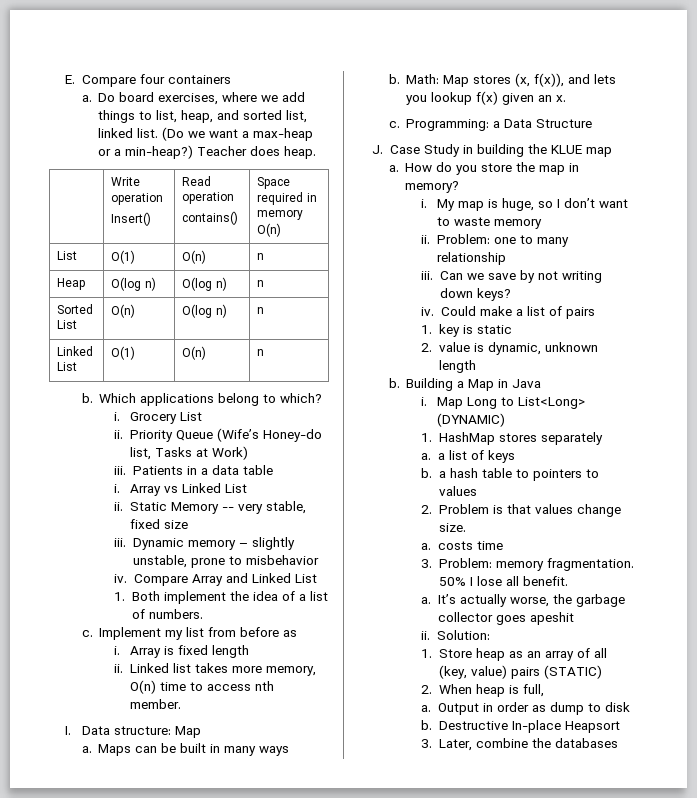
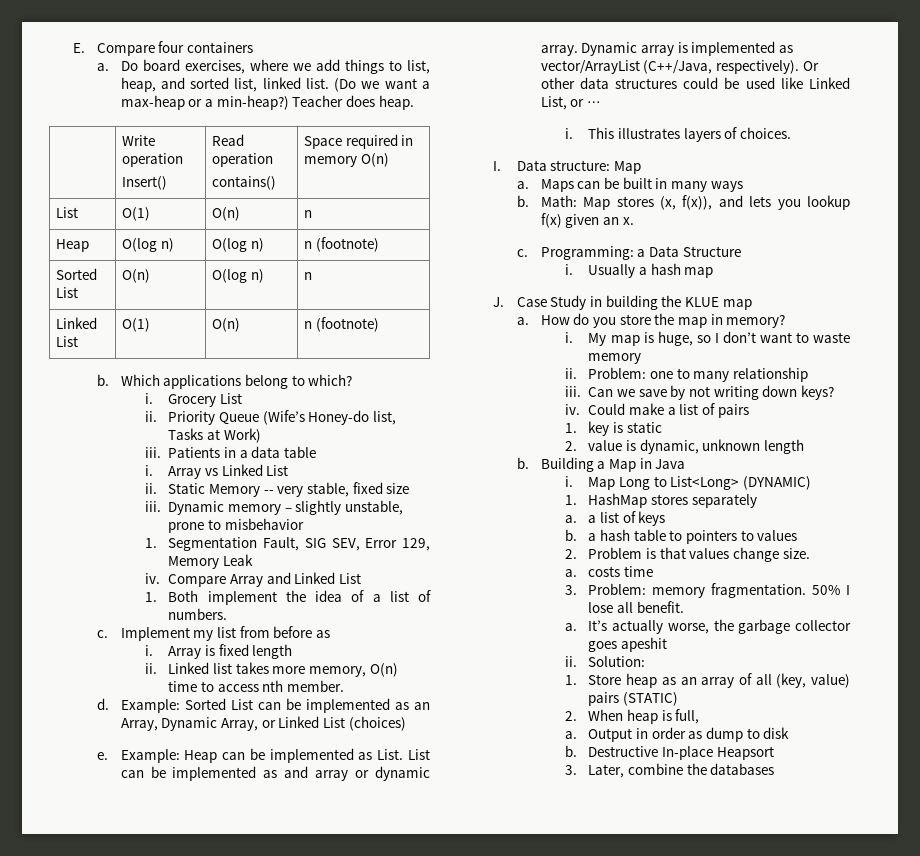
(265, 283) none -> [315,237,379,252] (footnote)
(265, 352) none -> [315,317,379,332] (footnote)
(319, 560) none -> [144,537,430,551] [168,554,254,569] // 1. Segmentation Fault, SIG SEV, Error 129, Memory Leak
(182, 704) none -> [96,698,431,713] [120,716,406,731] [96,748,431,763] [120,766,430,781] [540,41,793,56] [540,60,819,74] [540,77,850,89] [540,96,601,110] [564,127,792,142] // d. Example: Sorted List can be implemented as an Array, Dynamic Array, or Linked List (choices) // e. Example: Heap can be implemented as List. List can be implemented as and array or dynamic array. Dynamic array is implemented as vector/ArrayList (C++/Java, respectively). Or other data structures could be used like Linked List, or … // i. This illustrates layers of choices.
(593, 123) none -> [564,263,714,278] // i. Usually a hash map

